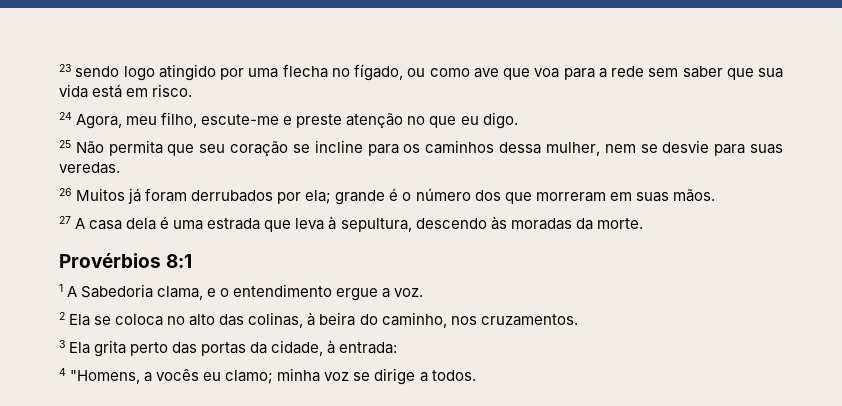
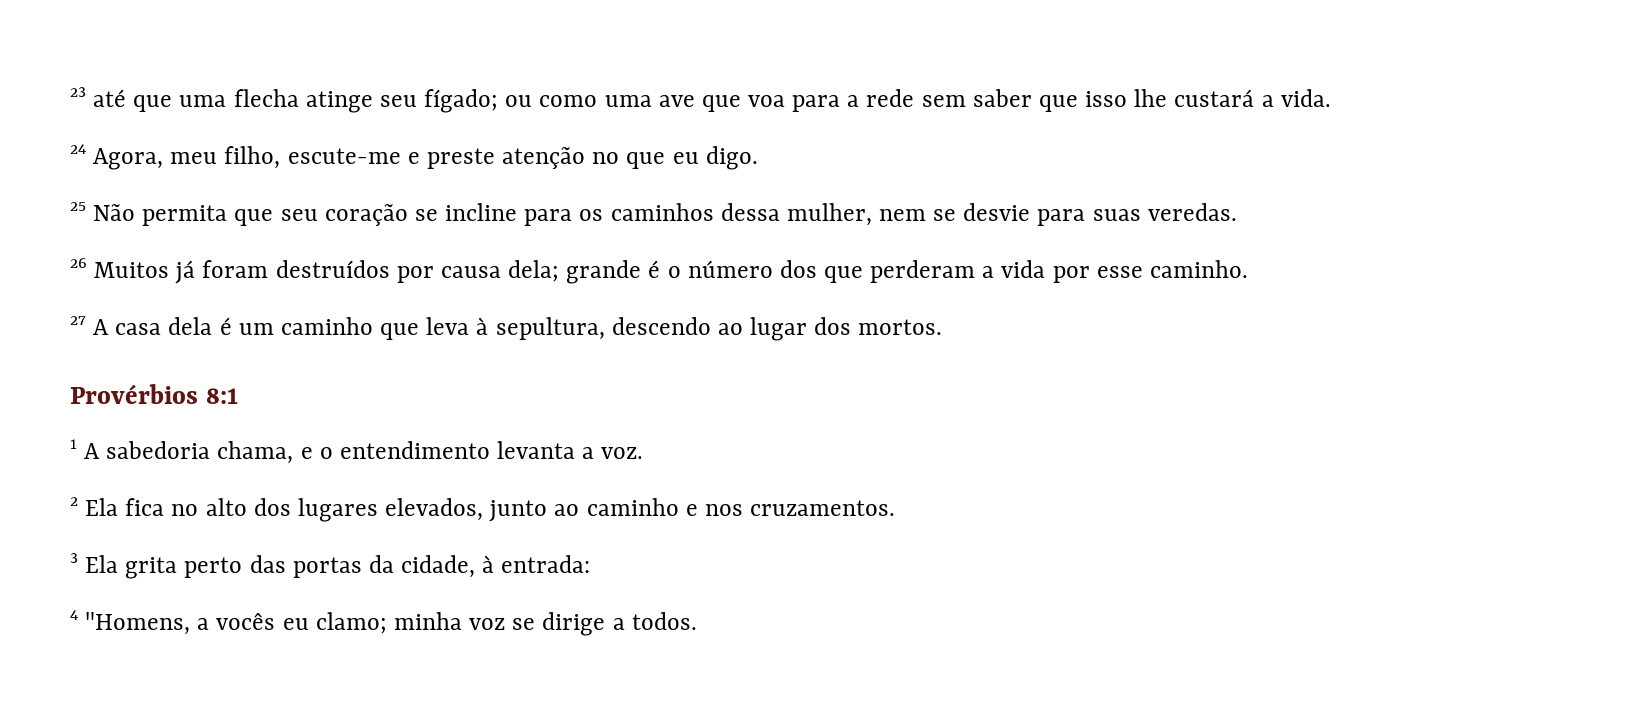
[75,64,403,81] sendo logo atingido por uma flecha no fígado, -> [93,89,499,113] até que uma flecha atinge seu fígado;
(470, 72) none -> [604,95,652,107] uma
[758,68,783,78] [59,84,193,98] sua vida está em risco. -> [1085,89,1331,107] isso lhe custará a vida.
[191,190,332,204] derrubados por ela; -> [275,260,560,283] destruídos por causa dela;
[535,189,715,202] morreram em suas mãos. -> [870,260,1248,283] perderam a vida por esse caminho.
[173,218,261,230] uma estrada -> [238,317,373,335] um caminho
[490,216,643,230] às moradas da morte. -> [717,317,943,341] ao lugar dos mortos.
[81,284,204,300] Sabedoria clama, -> [106,441,294,464] sabedoria chama,
[336,288,379,301] ergue -> [497,441,576,459] levanta
[94,312,447,328] se coloca no alto das colinas, à beira do caminho, -> [125,498,698,522] fica no alto dos lugares elevados, junto ao caminho e

